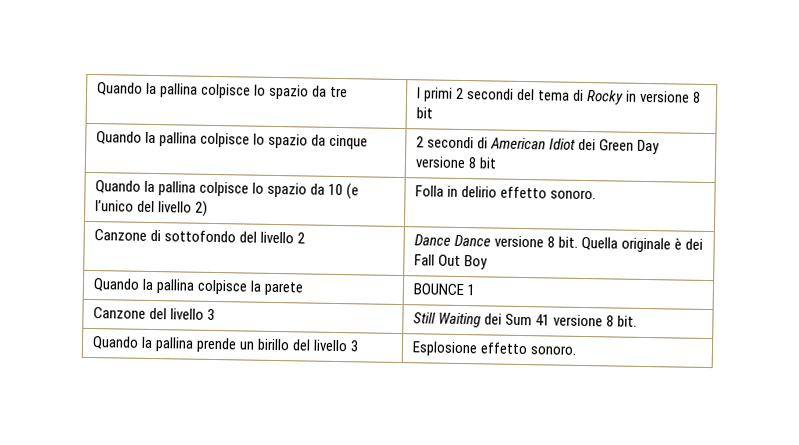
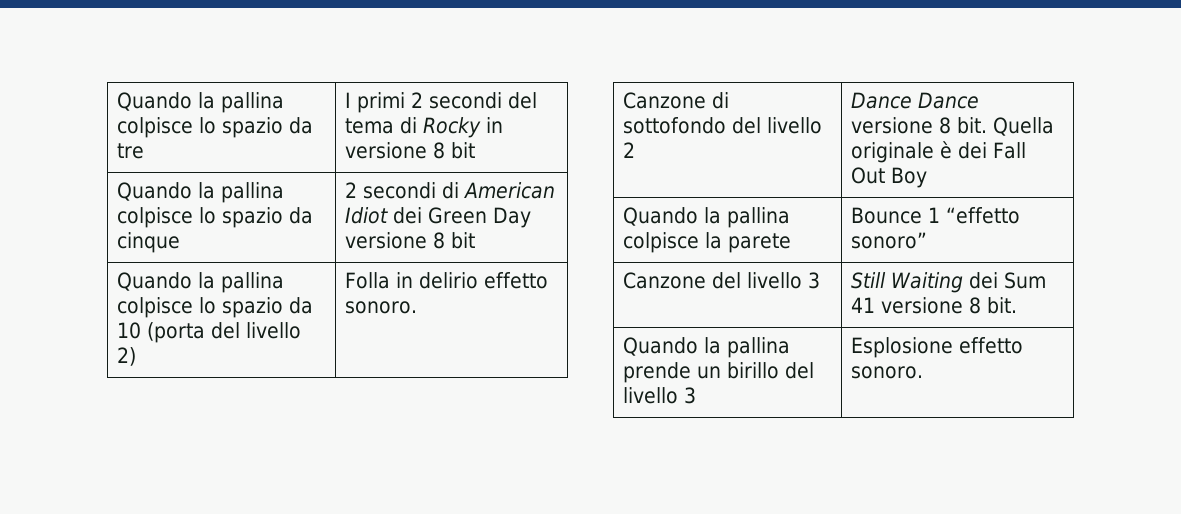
[346,183,360,200] [94,200,134,212] (e l’unico -> [147,322,206,343] (porta
[412,283,476,296] BOUNCE 1 -> [851,207,1021,224] [851,232,928,249] Bounce 1 “effetto sonoro”

